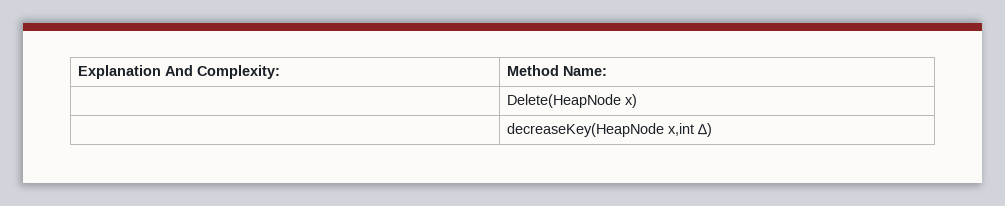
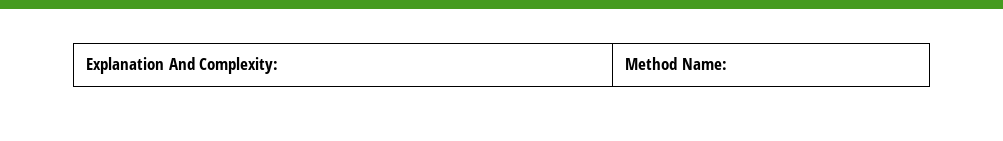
[506,94,637,108] [506,123,712,137] // | Delete(HeapNode x) // | decreaseKey(HeapNode x,int ∆) -> (727, 64) none

